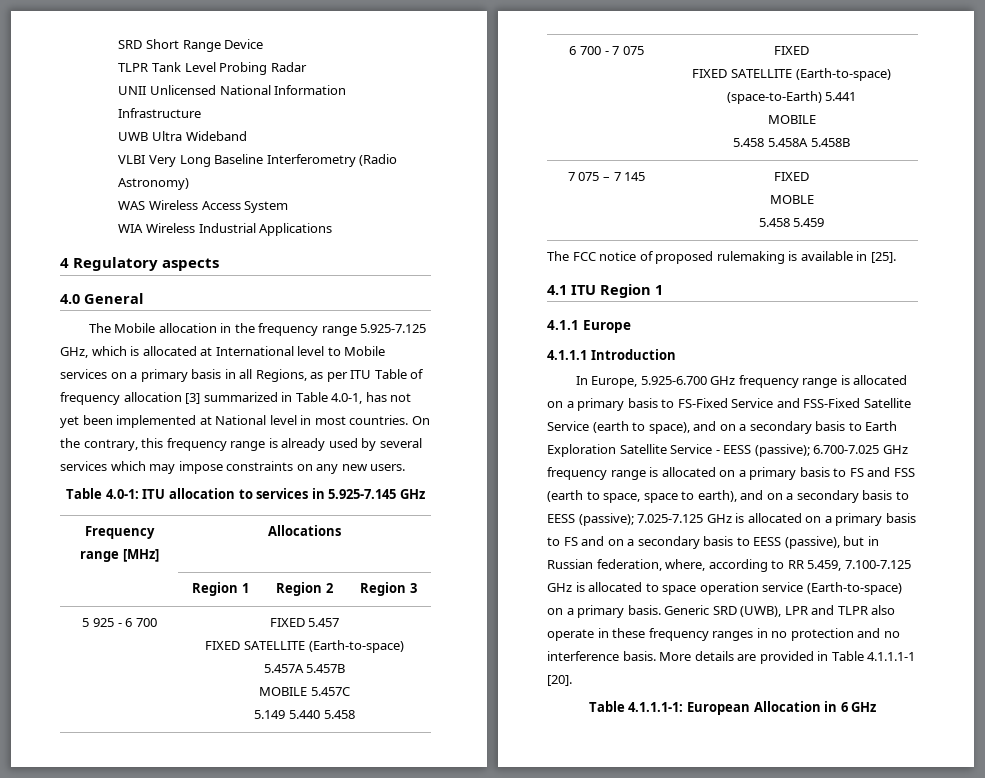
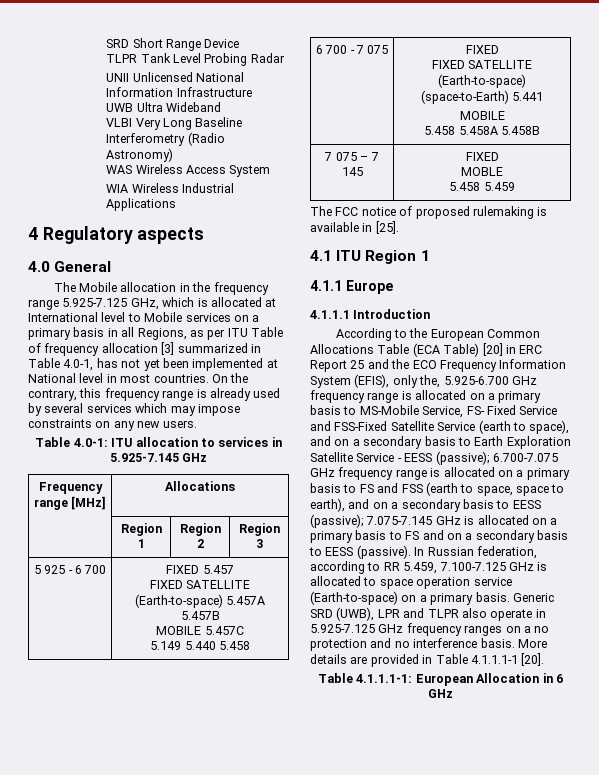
[575,376,638,388] In Europe, -> [335,328,541,341] [310,343,543,357] [310,359,567,372] [310,374,441,388] According to the European Common Allocations Table (ECA Table) [20] in ERC Report 25 and the ECO Frequency Information System (EFIS), only the,
[677,398,728,408] FS-Fixed -> [359,405,516,418] MS-Mobile Service, FS- Fixed
[813,445,880,454] 6.700-7.025 -> [492,453,558,462] 6.700-7.075
[637,514,704,523] 7.025-7.125 -> [366,516,433,525] 7.075-7.145
[784,536,879,549] (passive), but in -> [356,545,425,559] (passive). In
[665,559,706,571] where, -> (537, 552) none
[612,628,768,641] these frequency ranges in -> [310,623,531,636] 5.925-7.125 GHz frequency ranges on a

